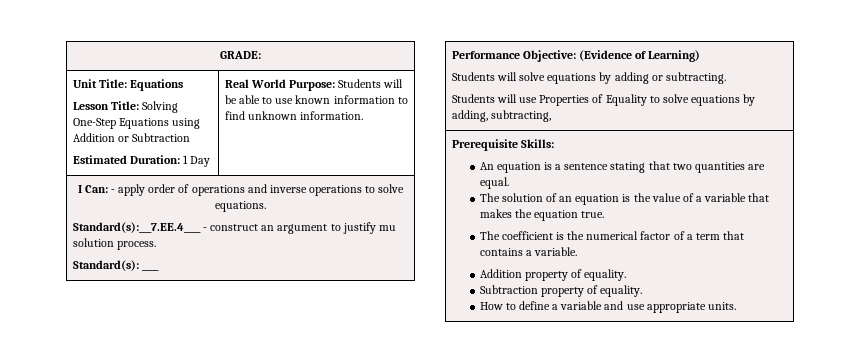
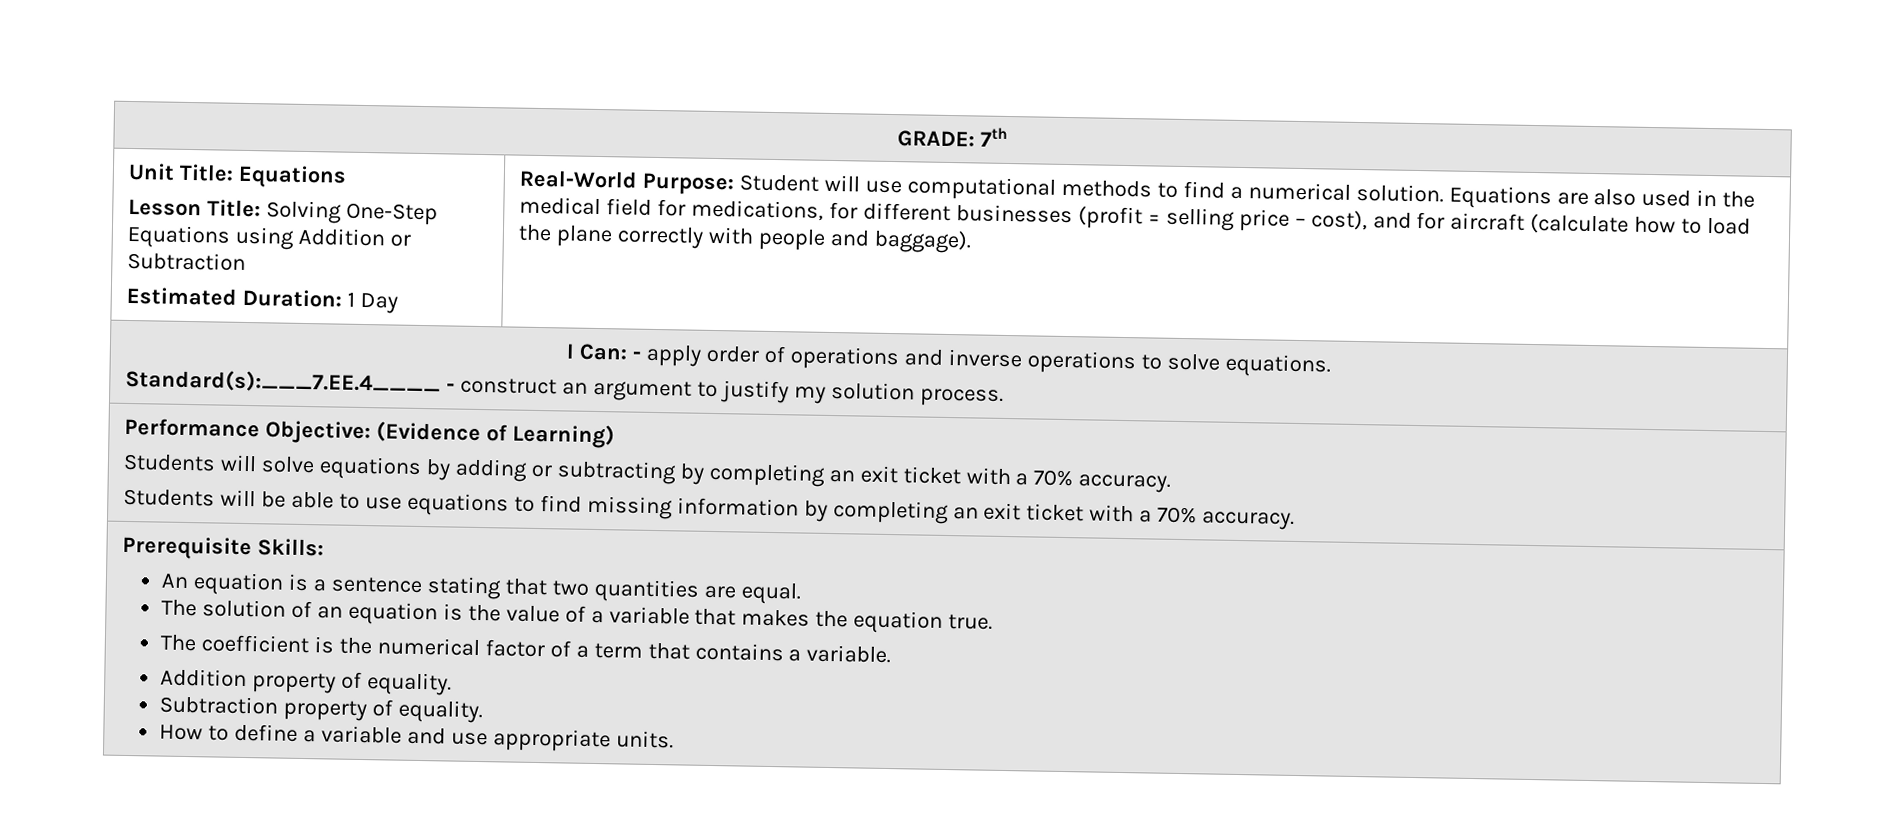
(261, 55) none -> [979,127,1008,147] 7th
[225,79,404,91] [225,95,408,104] [225,111,364,120] Real World Purpose: Students will be able to use known information to find unknown information. -> [519,169,1756,210] [519,196,1752,235] [518,224,972,254] Real-World Purpose: Student will use computational methods to find a numerical solution. Equations are also used in the medical field for medications, for different businesses (profit = selling price – cost), and for aircraft (calculate how to load the plane correctly with people and baggage).
[378,225,396,231] mu -> [793,386,826,404] my
[73,260,160,271] // Standard(s): ____ -> (1004, 397) none
[665,72,726,84] [452,94,755,106] [452,110,552,122] subtracting. // Students will use Properties of Equality to solve equations by adding, subtracting, -> [556,460,1172,493] [123,488,1296,530] subtracting by completing an exit ticket with a 70% accuracy. // Students will be able to use equations to find missing information by completing an exit ticket with a 70% accuracy.

